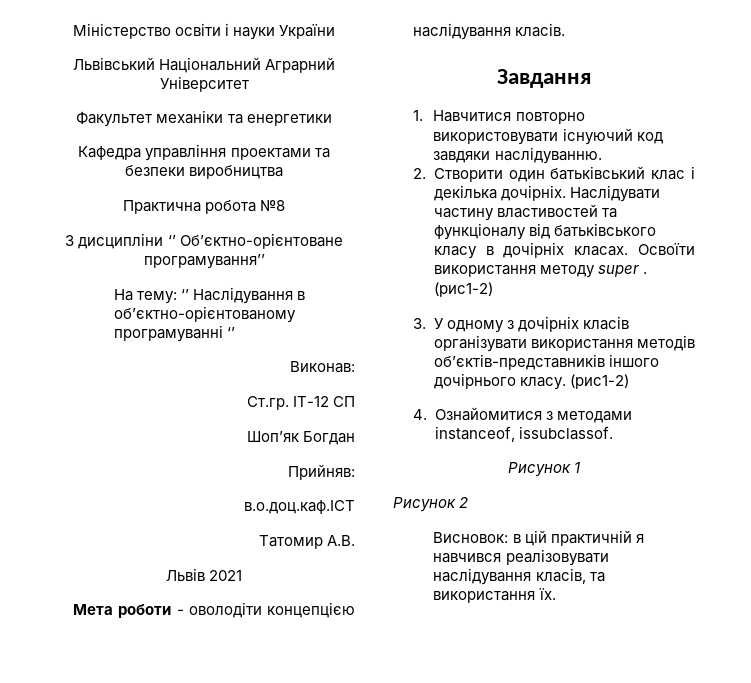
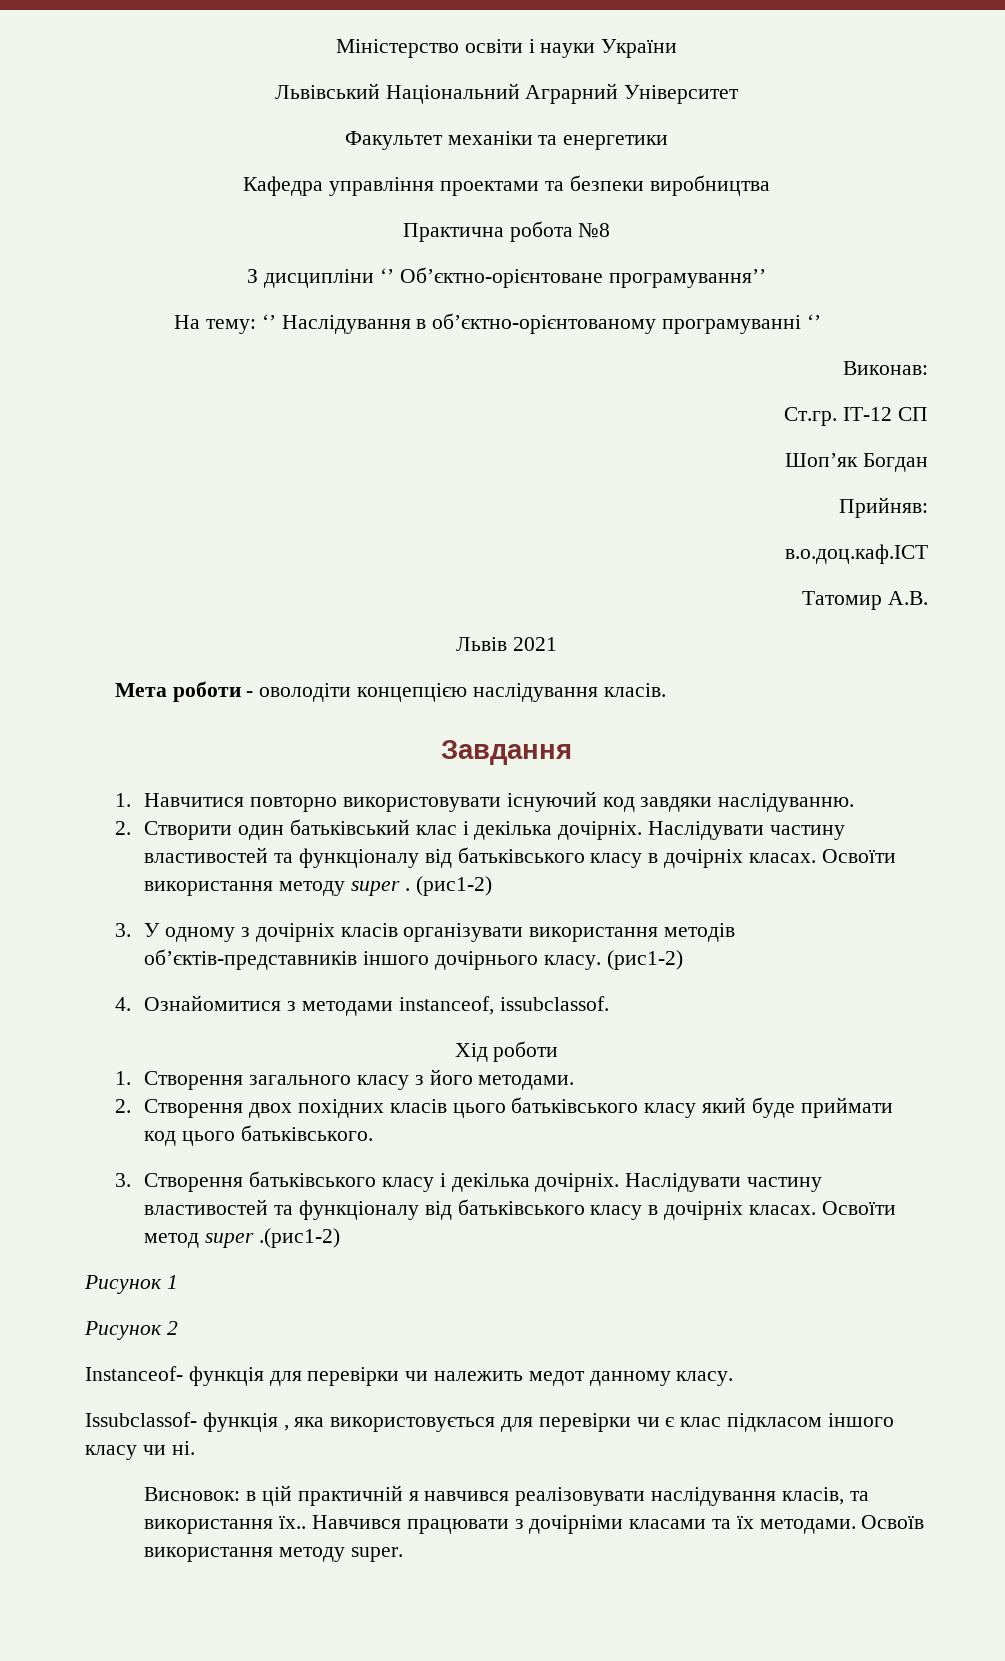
[507,462,581,477] [393,497,469,512] Рисунок 1 // Рисунок 2 -> [454,1041,559,1062] [114,1069,575,1090] [114,1097,893,1118] [144,1125,374,1146] [114,1171,823,1192] [144,1199,896,1220] [144,1228,341,1248] [84,1275,178,1294] [84,1321,178,1340] [85,1366,734,1386] [85,1412,894,1432] [85,1441,195,1460] Хід роботи // 1. Створення загального класу з його методами. // 2. Створення двох похідних класів цього батьківського класу який буде приймати код цього батьківського. // 3. Створення батьківського класу і декілька дочірніх. Наслідувати частину властивостей та функціоналу від батьківського класу в дочірніх класах. Освоїти метод super .(рис1-2) // Рисунок 1 // Рисунок 2 // Instanceof- функція для перевірки чи належить медот данному класу. // Issubclassof- функція , яка використовується для перевірки чи є клас підкласом іншого класу чи ні.
[538,588,556,600] їх. -> [279,1515,925,1534] [144,1547,404,1562] їх.. Навчився працювати з дочірніми класами та їх методами. Освоїв використання методу super.

